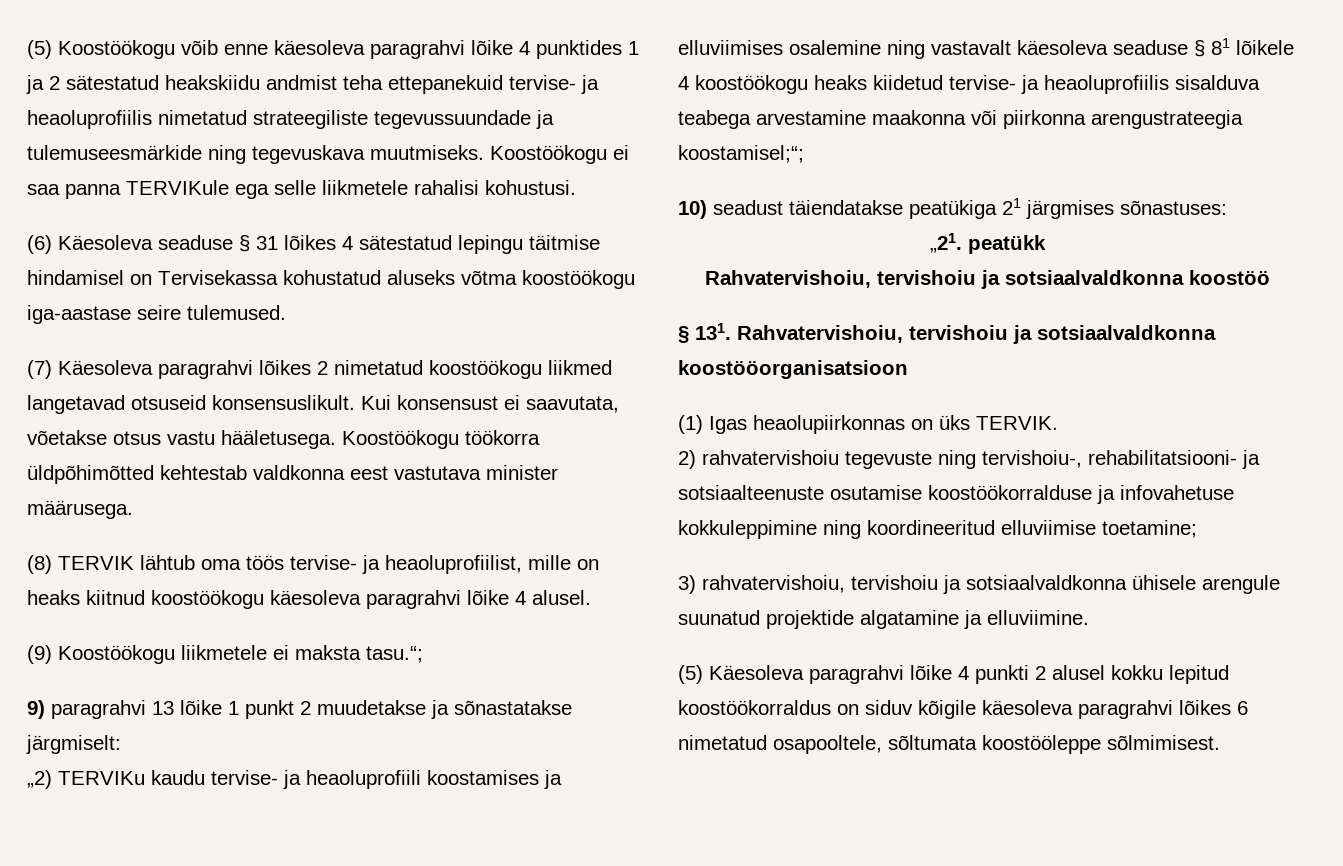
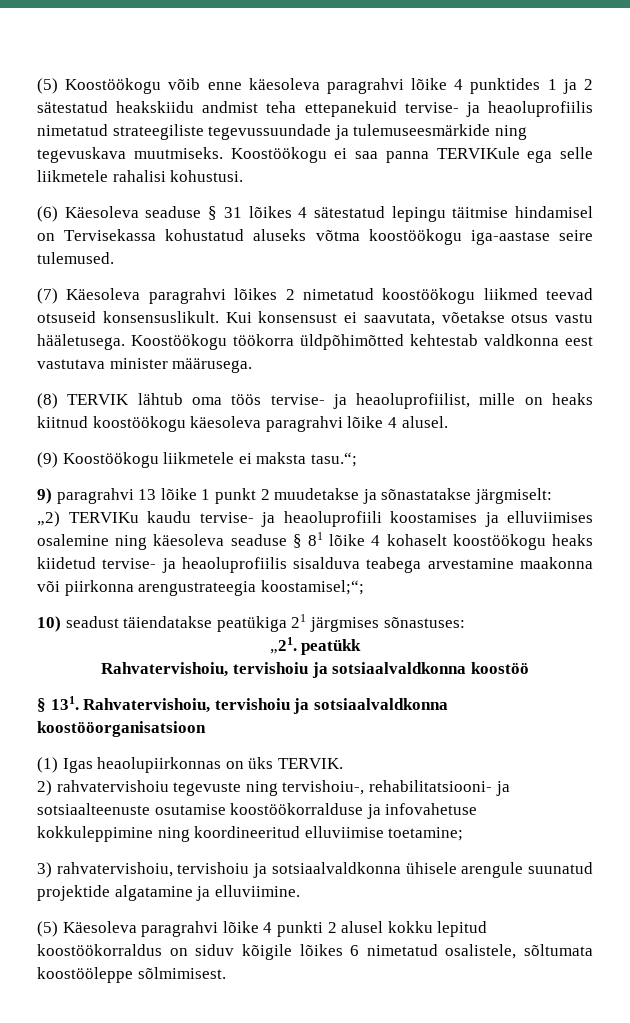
[27,395,125,414] langetavad -> [546,288,593,300] teevad
[931,40,1011,55] vastavalt -> (148, 542) none
[1236,40,1294,55] [678,76,689,90] lõikele 4 -> [329,534,447,546] lõike 4 kohaselt
[982,700,1173,719] käesoleva paragrahvi -> (292, 952) none
[773,735,882,754] osapooltele, -> [445,944,517,959] osalistele,

